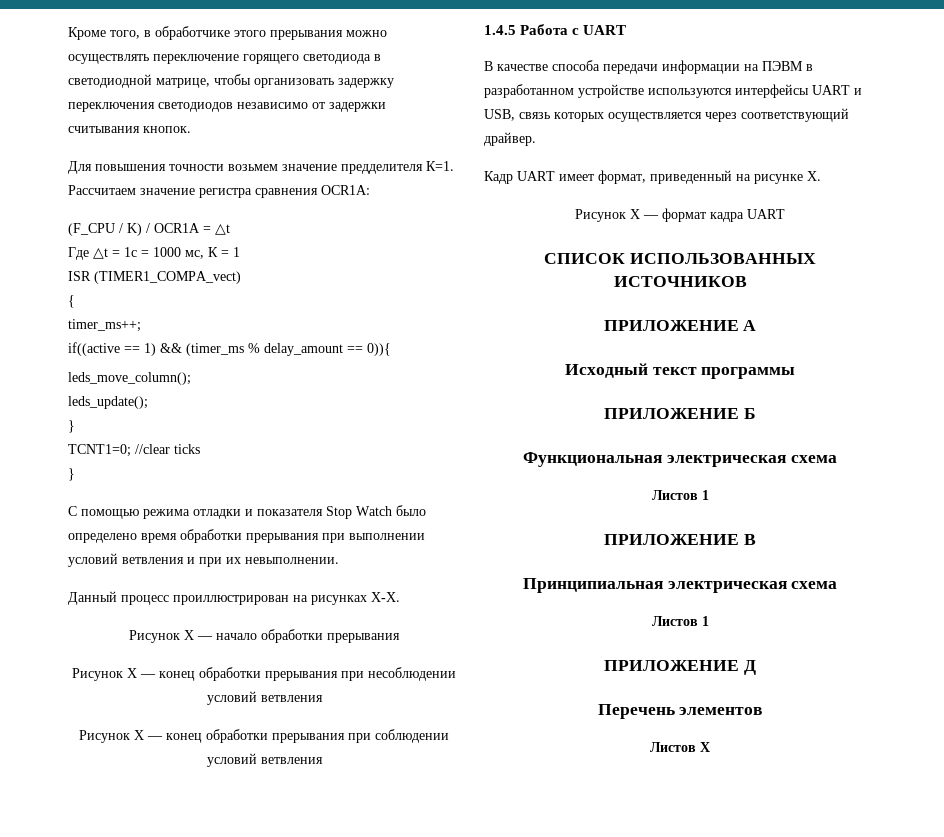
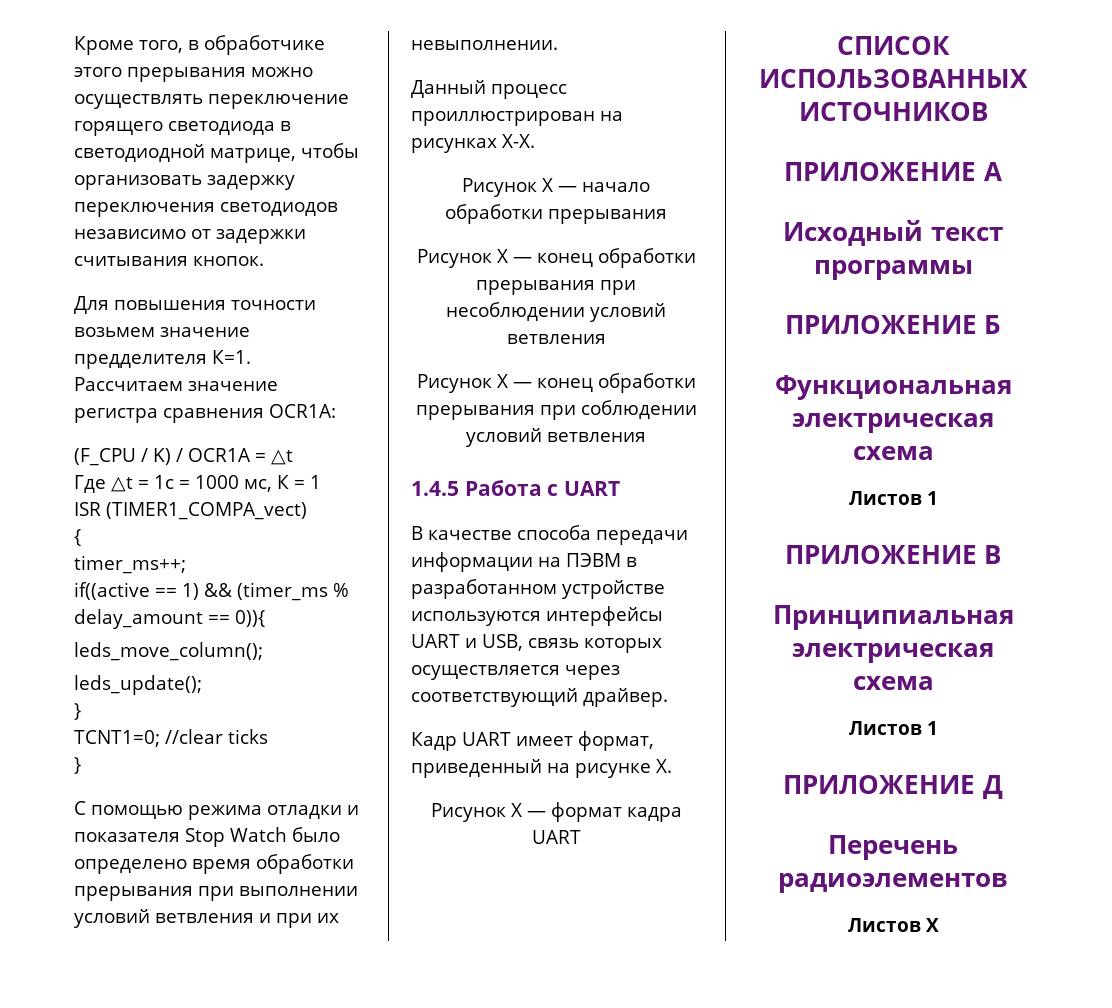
[679,707,763,715] элементов -> [778,873,1008,893] радиоэлементов

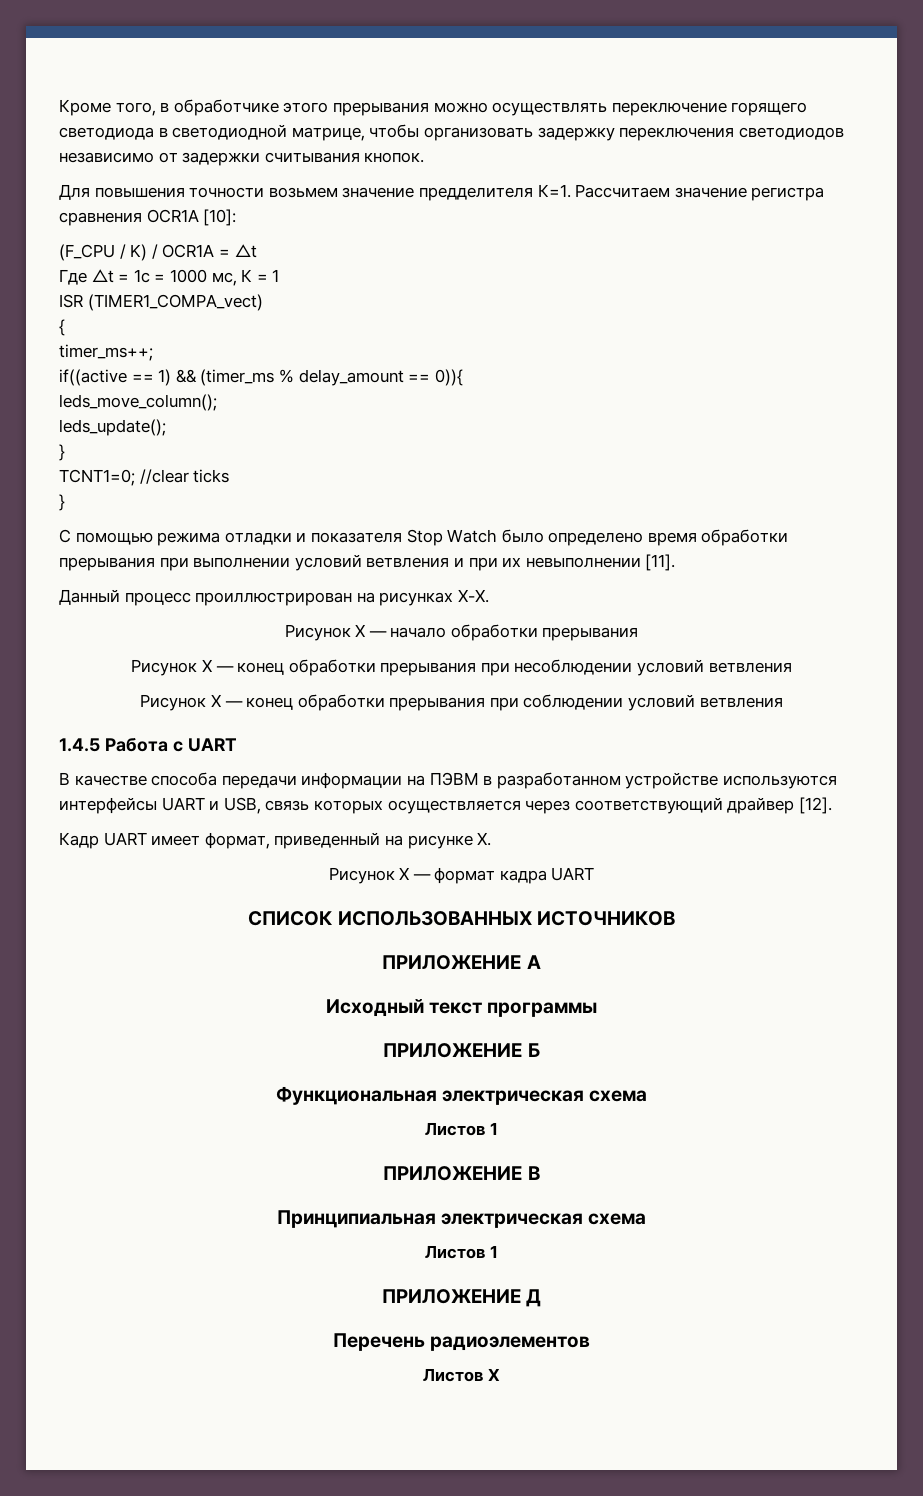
[269,404,336,418] OCR1A: -> [146,209,237,226] OCR1A [10]:
[411,40,558,50] невыполнении. -> [525,554,676,571] невыполнении [11].
[583,688,668,707] драйвер. -> [727,797,832,814] драйвер [12].

